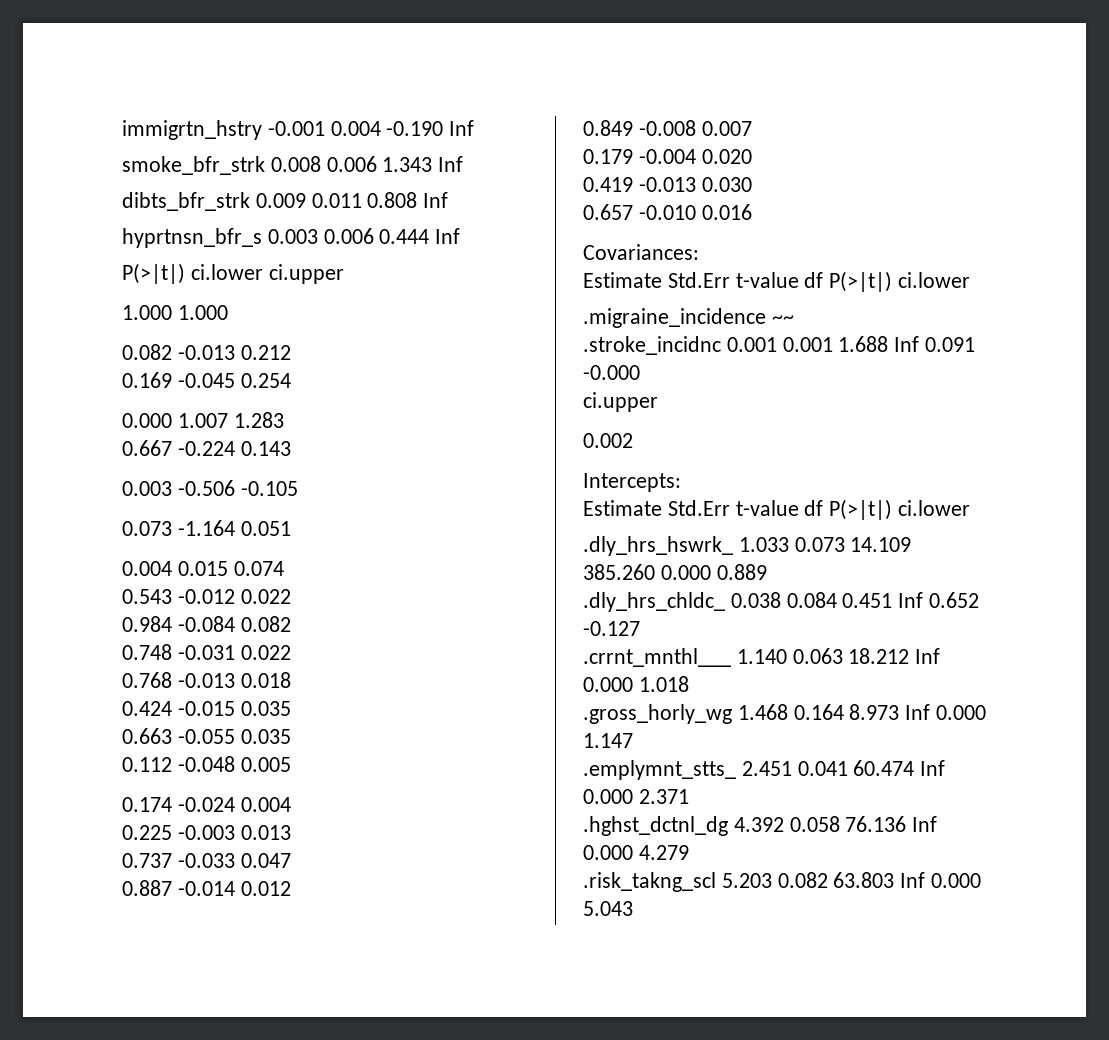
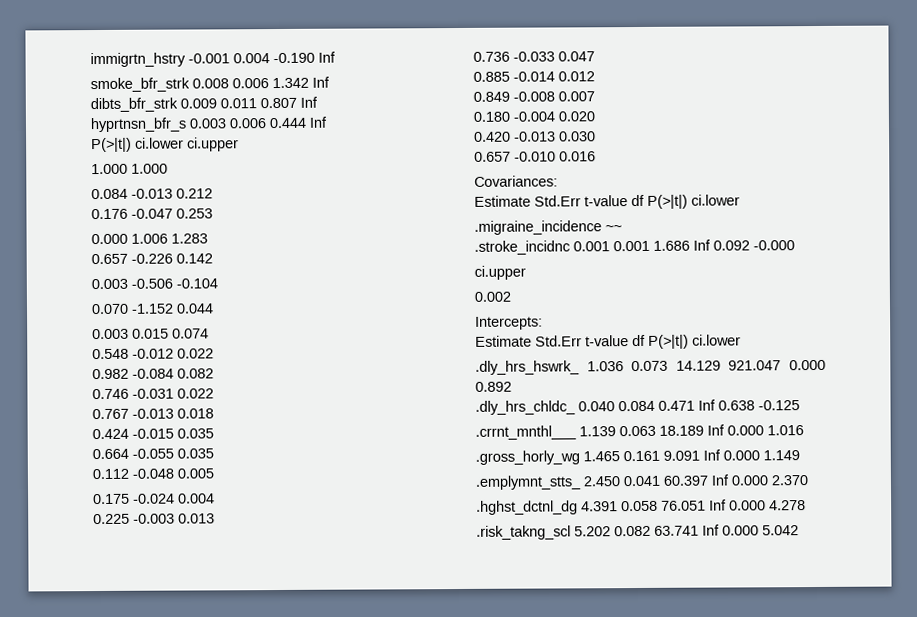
[382,157,433,172] 1.343 -> [272,77,309,89] 1.342
[367,192,418,208] 0.808 -> [260,97,297,109] 0.807
[122,344,172,360] 0.082 -> [91,188,128,200] 0.084
[122,372,291,388] [122,413,228,428] 0.169 -0.045 0.254 // 0.000 1.007 -> [91,208,213,220] [91,233,168,245] 0.176 -0.047 0.253 // 0.000 1.006
[122,440,291,456] 0.667 -0.224 0.143 -> [91,253,213,265] 0.657 -0.226 0.142
[240,481,298,496] [122,520,291,536] [122,561,172,576] -0.105 // 0.073 -1.164 0.051 // 0.004 -> [176,278,218,289] [91,303,214,315] [92,328,129,340] -0.104 // 0.070 -1.152 0.044 // 0.003
[122,589,172,604] 0.543 -> [92,348,129,360] 0.548
[122,616,172,632] 0.984 -> [92,368,129,380] 0.982
[122,644,172,660] 0.748 -> [92,388,129,400] 0.746
[122,672,172,688] 0.768 -> [92,408,129,420] 0.767
[122,728,172,744] 0.663 -> [92,448,129,460] 0.664
[122,797,172,812] 0.174 -> [93,493,130,505] 0.175
[122,853,172,868] 0.737 -> [473,51,510,62] 0.736
[122,880,172,896] 0.887 -> [473,71,510,82] 0.885
[583,149,633,164] 0.179 -> [473,111,510,122] 0.180
[583,177,633,192] 0.419 -> [474,131,511,142] 0.420
[838,336,976,352] 1.688 Inf 0.091 -> [653,239,750,251] 1.686 Inf 0.092
[738,537,912,552] [583,564,767,580] [583,592,980,612] [583,621,640,636] [583,648,941,667] [583,676,689,692] 1.033 0.073 14.109 385.260 0.000 0.889 // .dly_hrs_chldc_ 0.038 0.084 0.451 Inf 0.652 -0.127 // .crrnt_mnthl___ 1.140 0.063 18.212 Inf 0.000 1.018 -> [586,359,826,372] [475,381,512,392] [475,399,800,415] [475,424,804,440] 1.036 0.073 14.129 921.047 0.000 0.892 // .dly_hrs_chldc_ 0.040 0.084 0.471 Inf 0.638 -0.125 // .crrnt_mnthl___ 1.139 0.063 18.189 Inf 0.000 1.016
[737,704,987,720] [583,733,633,748] 1.468 0.164 8.973 Inf 0.000 1.147 -> [583,449,800,462] 1.465 0.161 9.091 Inf 0.000 1.149
[741,760,946,776] [583,789,689,804] 2.451 0.041 60.474 Inf 0.000 2.371 -> [583,474,808,487] 2.450 0.041 60.397 Inf 0.000 2.370
[733,816,938,832] [583,845,689,860] 4.392 0.058 76.136 Inf 0.000 4.279 -> [581,499,806,512] 4.391 0.058 76.051 Inf 0.000 4.278
[721,872,982,888] [583,901,633,916] 5.203 0.082 63.803 Inf 0.000 5.043 -> [574,524,799,537] 5.202 0.082 63.741 Inf 0.000 5.042

